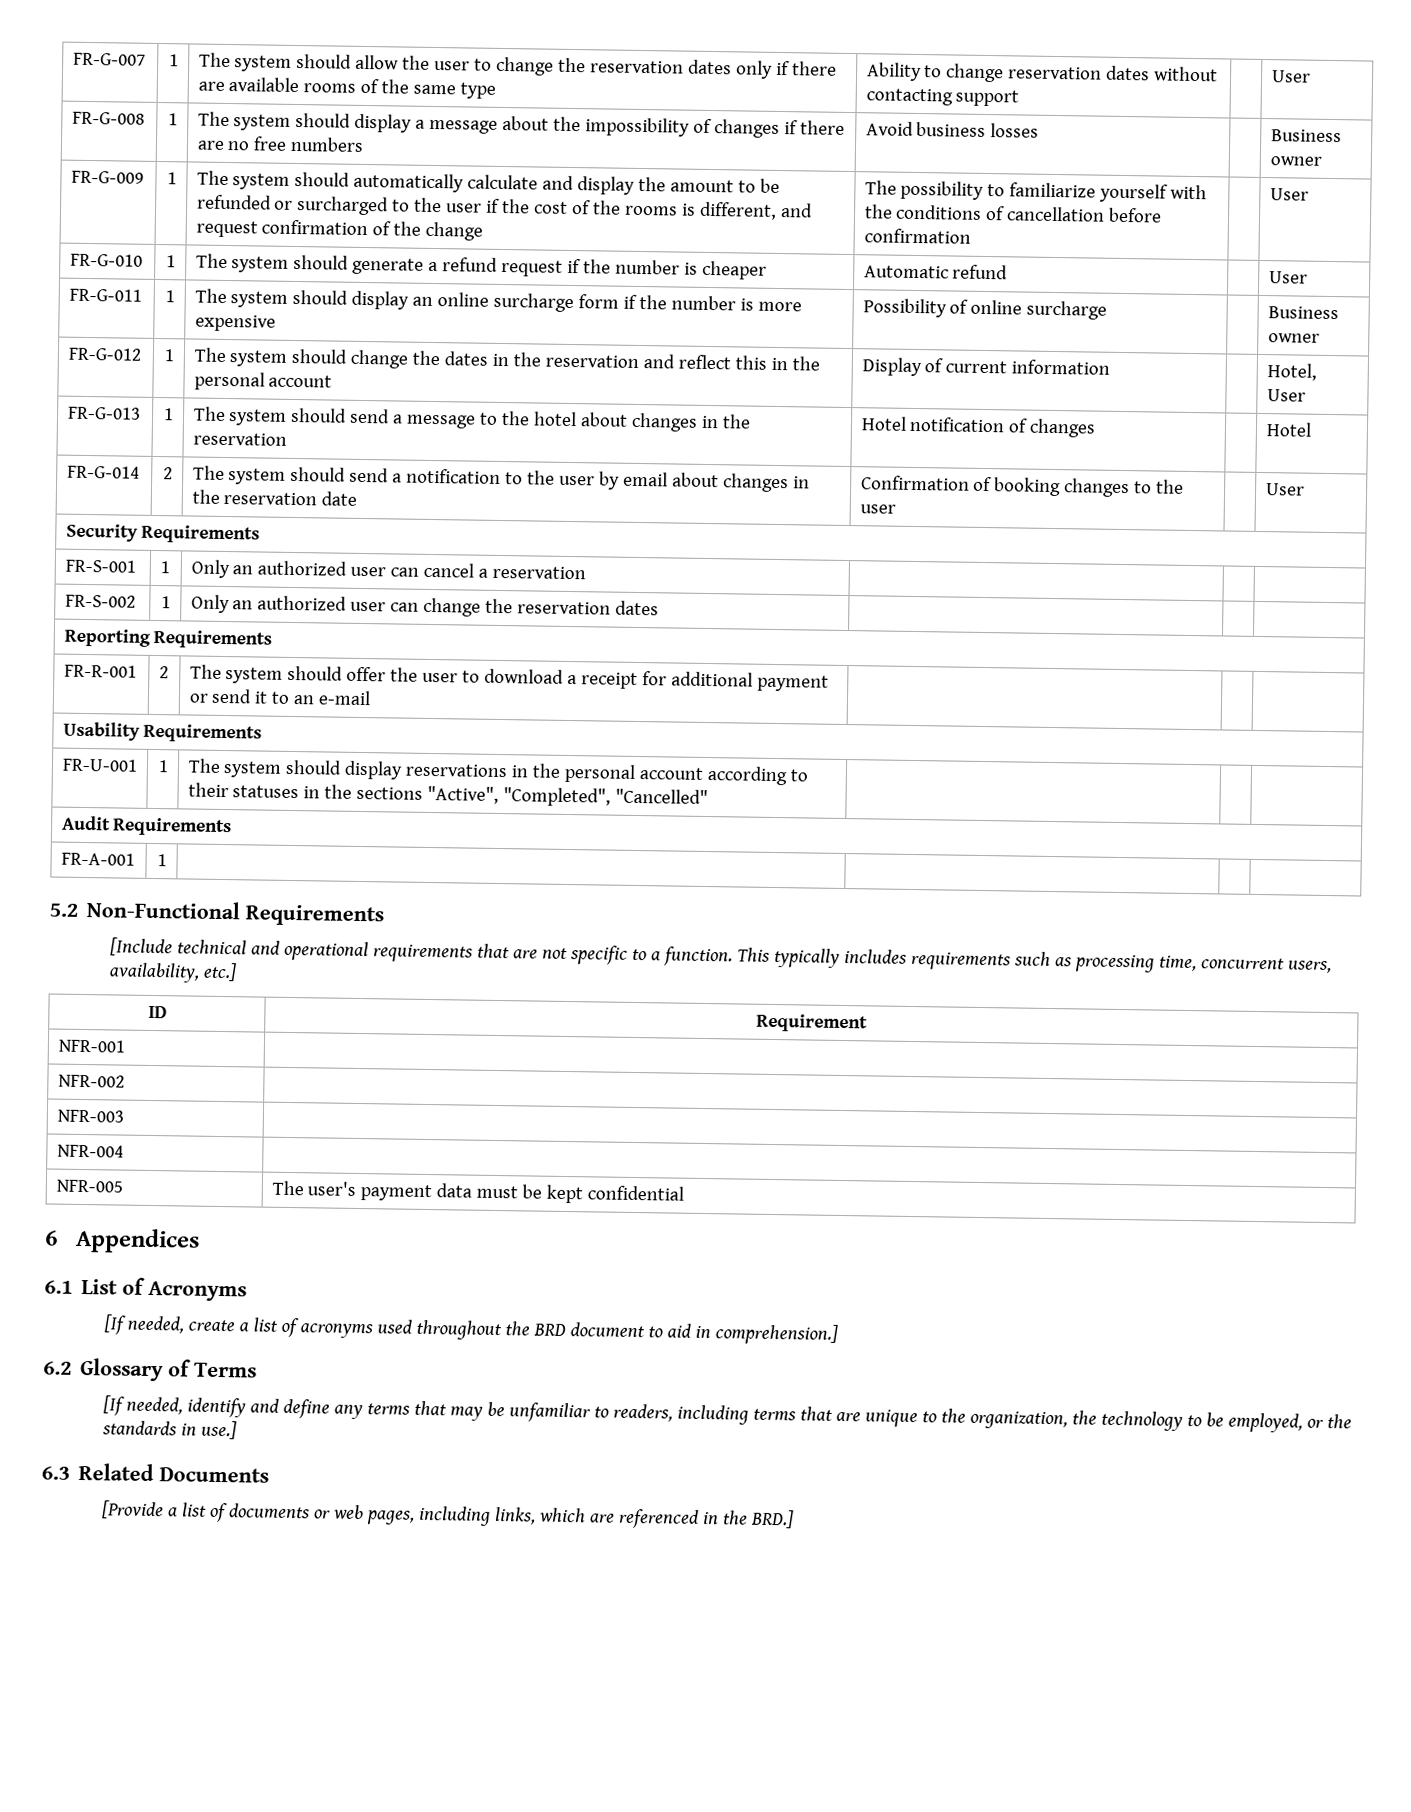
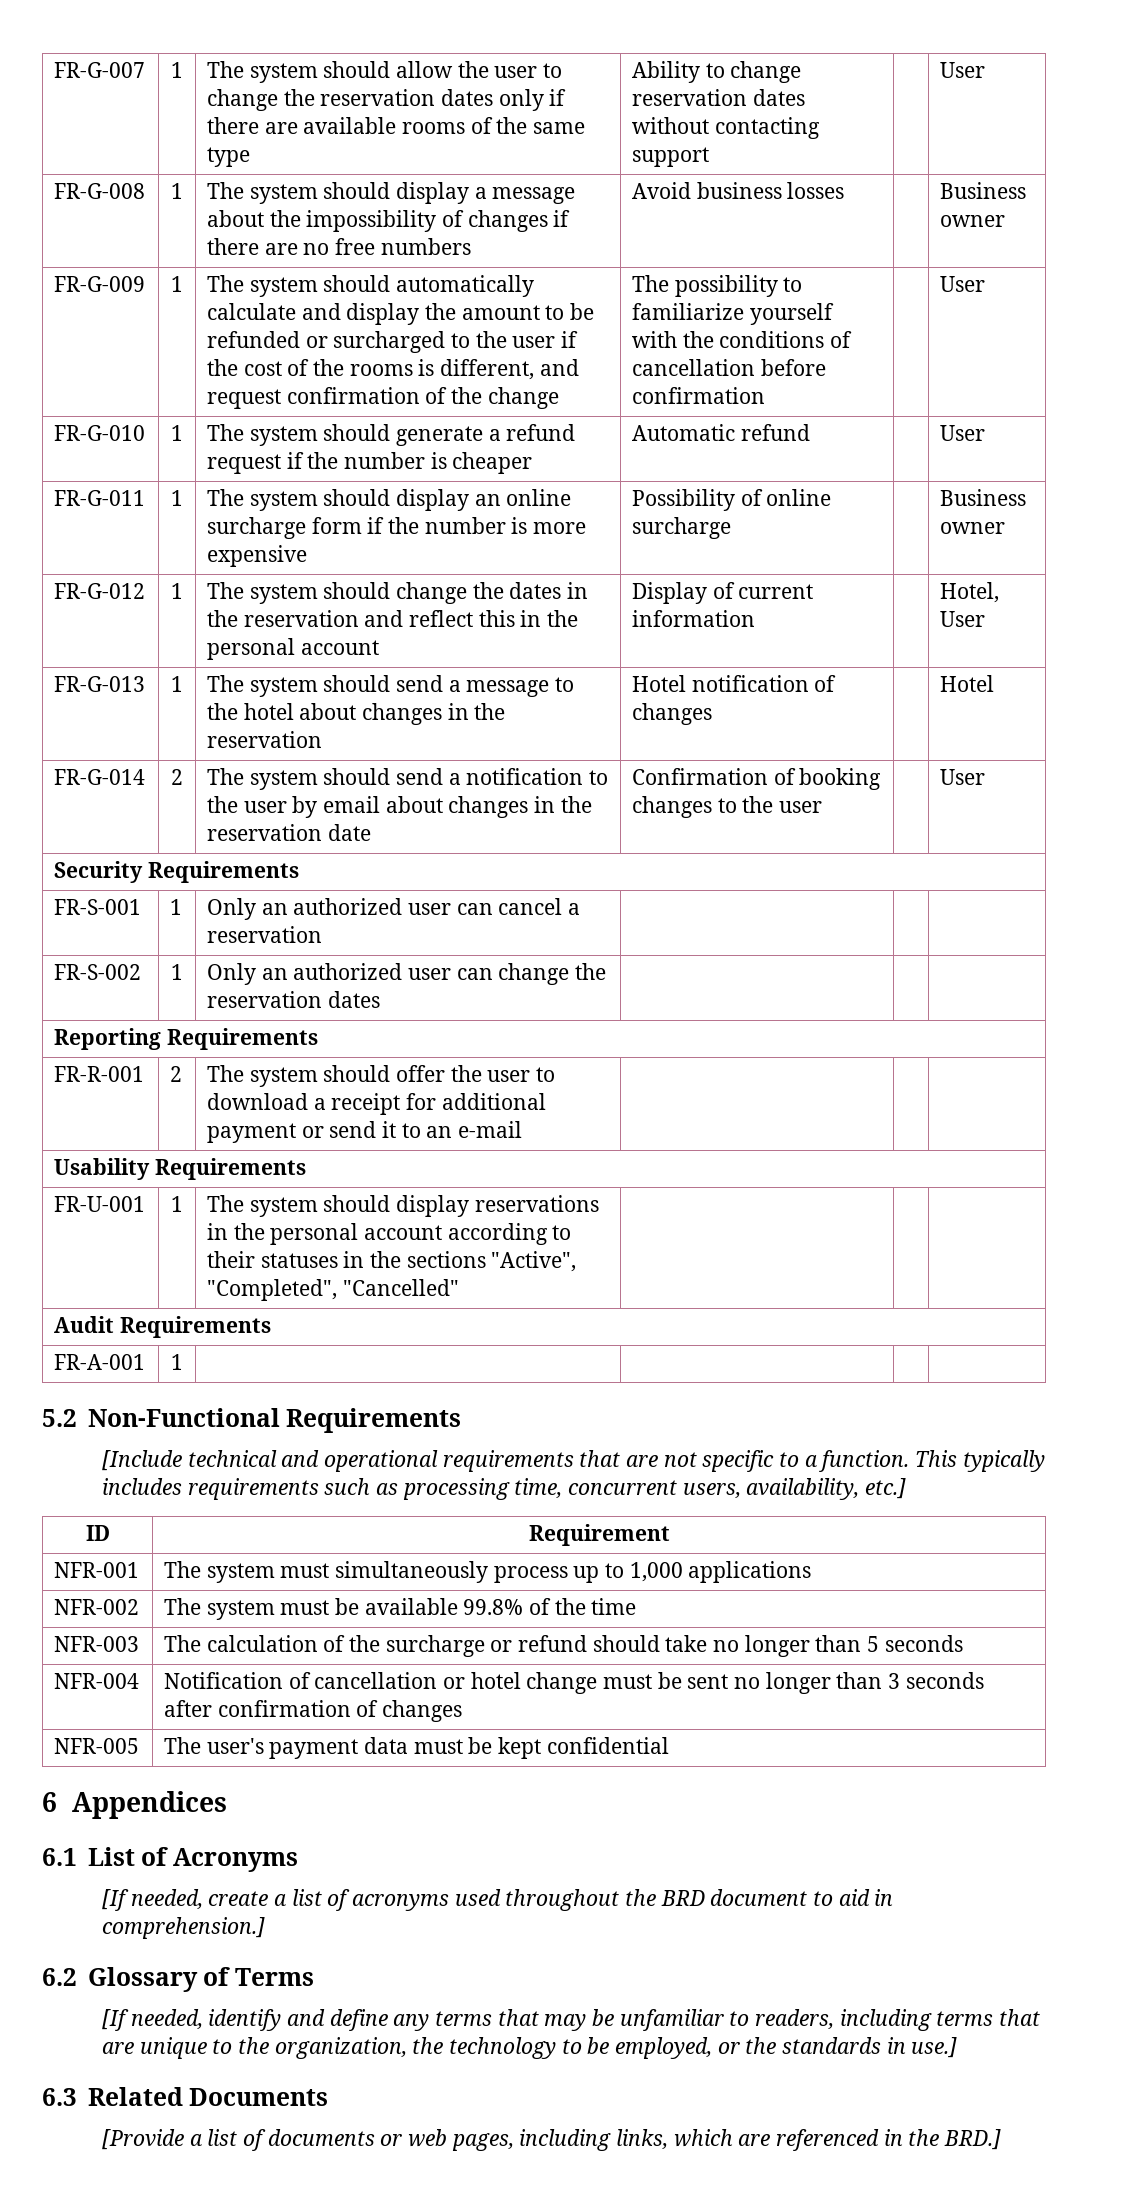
[57,1074,125,1088] [56,1109,124,1123] [56,1144,124,1158] // NFR-002 | // NFR-003 | // NFR-004 | -> [164,1561,812,1583] [54,1599,140,1615] [164,1598,637,1620] [54,1636,140,1652] [164,1635,963,1657] [54,1673,140,1689] [164,1672,984,1694] [164,1700,463,1722] The system must simultaneously process up to 1,000 applications // NFR-002 | The system must be available 99.8% of the time // NFR-003 | The calculation of the surcharge or refund should take no longer than 5 seconds // NFR-004 | Notification of cancellation or hotel change must be sent no longer than 3 seconds after confirmation of changes

